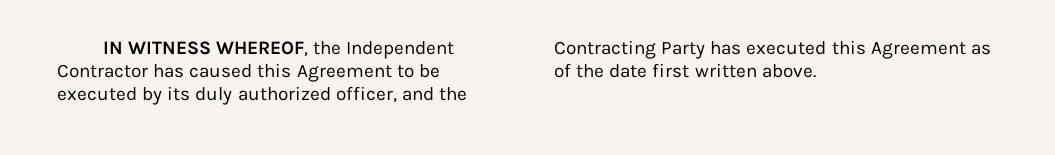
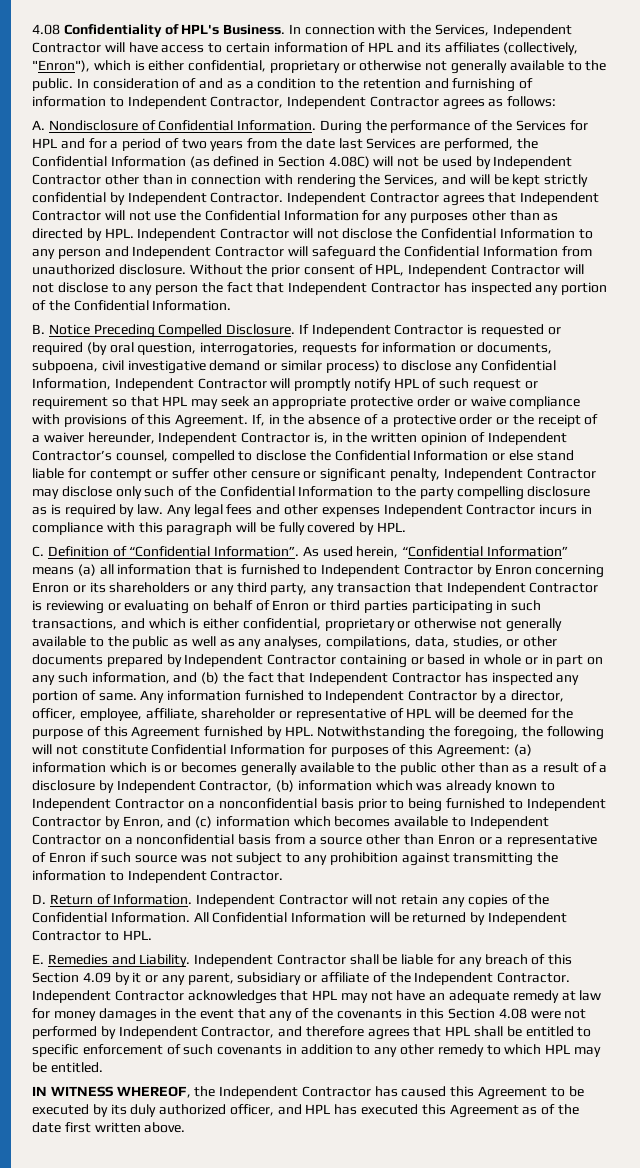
(102, 47) none -> [32,24,572,37] [32,42,579,55] [32,60,607,74] [32,78,534,92] [32,96,557,110] [32,120,588,134] [32,138,538,151] [32,156,573,169] [32,174,589,188] [32,192,600,206] [32,210,559,223] [32,228,593,241] [32,246,592,260] [32,264,584,277] [32,282,608,295] [32,300,232,311] [32,324,561,338] [32,342,553,356] [32,360,556,374] [32,378,538,391] [32,396,581,409] [32,414,599,428] [32,432,567,445] [32,450,574,463] [32,468,596,482] [32,486,591,500] [32,504,592,518] [32,522,407,536] [32,546,569,558] [32,564,605,578] [32,582,599,595] [32,600,542,614] [32,618,562,632] [32,636,558,649] [32,654,604,668] [32,672,580,685] [32,690,564,703] [32,708,574,721] [32,726,604,740] [32,744,532,758] [32,762,608,776] [32,780,555,793] [32,798,606,812] [32,816,549,829] [32,834,598,847] [32,852,559,866] [32,870,284,883] [32,894,550,907] [32,912,568,925] [32,930,152,941] [32,954,573,967] [32,972,571,985] [32,990,602,1004] [32,1008,587,1022] [32,1026,592,1040] [32,1044,601,1057] [32,1062,103,1073] 4.08 Confidentiality of HPL's Business. In connection with the Services, Independent Contractor will have access to certain information of HPL and its affiliates (collectively, "Enron"), which is either confidential, proprietary or otherwise not generally available to the public. In consideration of and as a condition to the retention and furnishing of information to Independent Contractor, Independent Contractor agrees as follows: // A. Nondisclosure of Confidential Information. During the performance of the Services for HPL and for a period of two years from the date last Services are performed, the Confidential Information (as defined in Section 4.08C) will not be used by Independent Contractor other than in connection with rendering the Services, and will be kept strictly confidential by Independent Contractor. Independent Contractor agrees that Independent Contractor will not use the Confidential Information for any purposes other than as directed by HPL. Independent Contractor will not disclose the Confidential Information to any person and Independent Contractor will safeguard the Confidential Information from unauthorized disclosure. Without the prior consent of HPL, Independent Contractor will not disclose to any person the fact that Independent Contractor has inspected any portion of the Confidential Information. // B. Notice Preceding Compelled Disclosure. If Independent Contractor is requested or required (by oral question, interrogatories, requests for information or documents, subpoena, civil investigative demand or similar process) to disclose any Confidential Information, Independent Contractor will promptly notify HPL of such request or requirement so that HPL may seek an appropriate protective order or waive compliance with provisions of this Agreement. If, in the absence of a protective order or the receipt of a waiver hereunder, Independent Contractor is, in the written opinion of Independent Contractor’s counsel, compelled to disclose the Confidential Information or else stand liable for contempt or suffer other censure or significant penalty, Independent Contractor may disclose only such of the Confidential Information to the party compelling disclosure as is required by law. Any legal fees and other expenses Independent Contractor incurs in compliance with this paragraph will be fully covered by HPL. // C. Definition of “Confidential Information”. As used herein, “Confidential Information” means (a) all information that is furnished to Independent Contractor by Enron concerning Enron or its shareholders or any third party, any transaction that Independent Contractor is reviewing or evaluating on behalf of Enron or third parties participating in such transactions, and which is either confidential, proprietary or otherwise not generally available to the public as well as any analyses, compilations, data, studies, or other documents prepared by Independent Contractor containing or based in whole or in part on any such information, and (b) the fact that Independent Contractor has inspected any portion of same. Any information furnished to Independent Contractor by a director, officer, employee, affiliate, shareholder or representative of HPL will be deemed for the purpose of this Agreement furnished by HPL. Notwithstanding the foregoing, the following will not constitute Confidential Information for purposes of this Agreement: (a) information which is or becomes generally available to the public other than as a result of a disclosure by Independent Contractor, (b) information which was already known to Independent Contractor on a nonconfidential basis prior to being furnished to Independent Contractor by Enron, and (c) information which becomes available to Independent Contractor on a nonconfidential basis from a source other than Enron or a representative of Enron if such source was not subject to any prohibition against transmitting the information to Independent Contractor. // D. Return of Information. Independent Contractor will not retain any copies of the Confidential Information. All Confidential Information will be returned by Independent Contractor to HPL. // E. Remedies and Liability. Independent Contractor shall be liable for any breach of this Section 4.09 by it or any parent, subsidiary or affiliate of the Independent Contractor. Independent Contractor acknowledges that HPL may not have an adequate remedy at law for money damages in the event that any of the covenants in this Section 4.08 were not performed by Independent Contractor, and therefore agrees that HPL shall be entitled to specific enforcement of such covenants in addition to any other remedy to which HPL may be entitled. //
[438,87,467,101] [554,40,706,59] the Contracting Party -> [305,1104,331,1114] HPL

